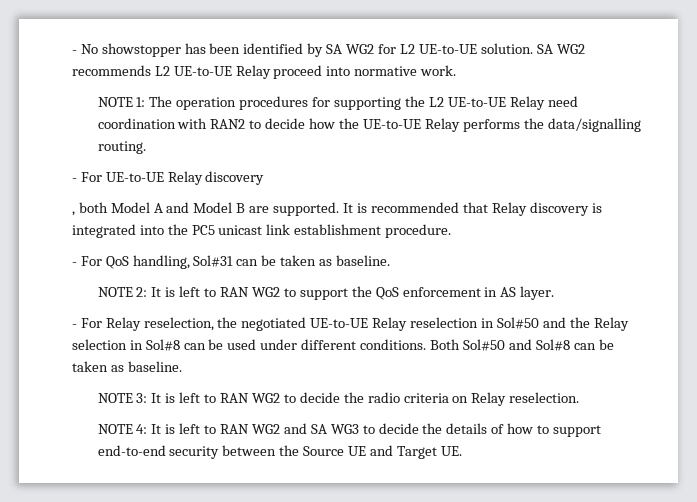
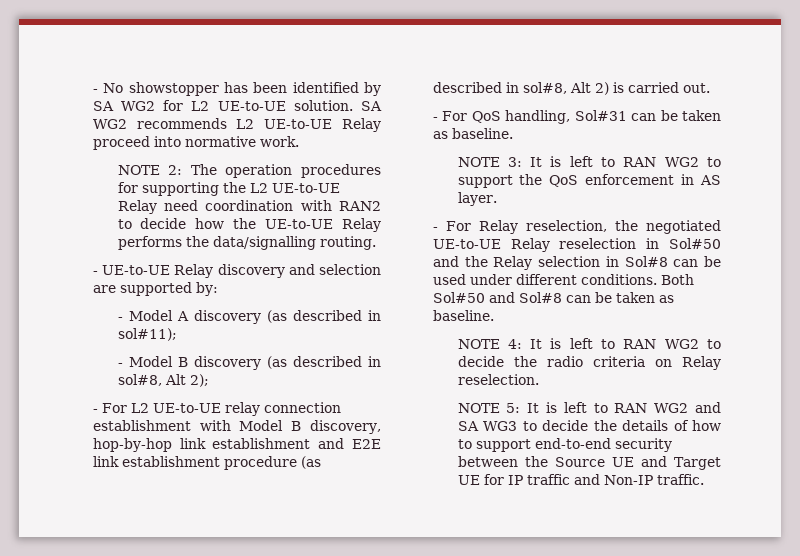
[136,97,146,107] 1: -> [168,165,183,175] 2:
[80,172,102,182] For -> (98, 273) none
[71,202,602,216] [71,224,452,238] // , both Model A and Model B are supported. It is recommended that Relay discovery is integrated into the PC5 unicast link establishment procedure. -> [288,264,381,275] [92,282,218,296] [117,310,381,324] [117,328,177,341] [117,356,381,370] [117,374,209,387] [92,402,341,416] [92,420,382,434] [92,438,381,452] [92,456,321,470] [432,82,710,95] and selection are supported by: // - Model A discovery (as described in sol#11); // - Model B discovery (as described in sol#8, Alt 2); // - For L2 UE-to-UE relay connection establishment with Model B discovery, hop-by-hop link establishment and E2E link establishment procedure (as described in sol#8, Alt 2) is carried out.
[136,287,148,297] 2: -> [507,157,522,167] 3:
[136,393,148,403] 3: -> [507,339,522,349] 4:
[136,424,148,434] 4: -> [506,403,521,413] 5:
[440,446,462,456] UE. -> [457,474,704,485] UE for IP traffic and Non-IP traffic.

